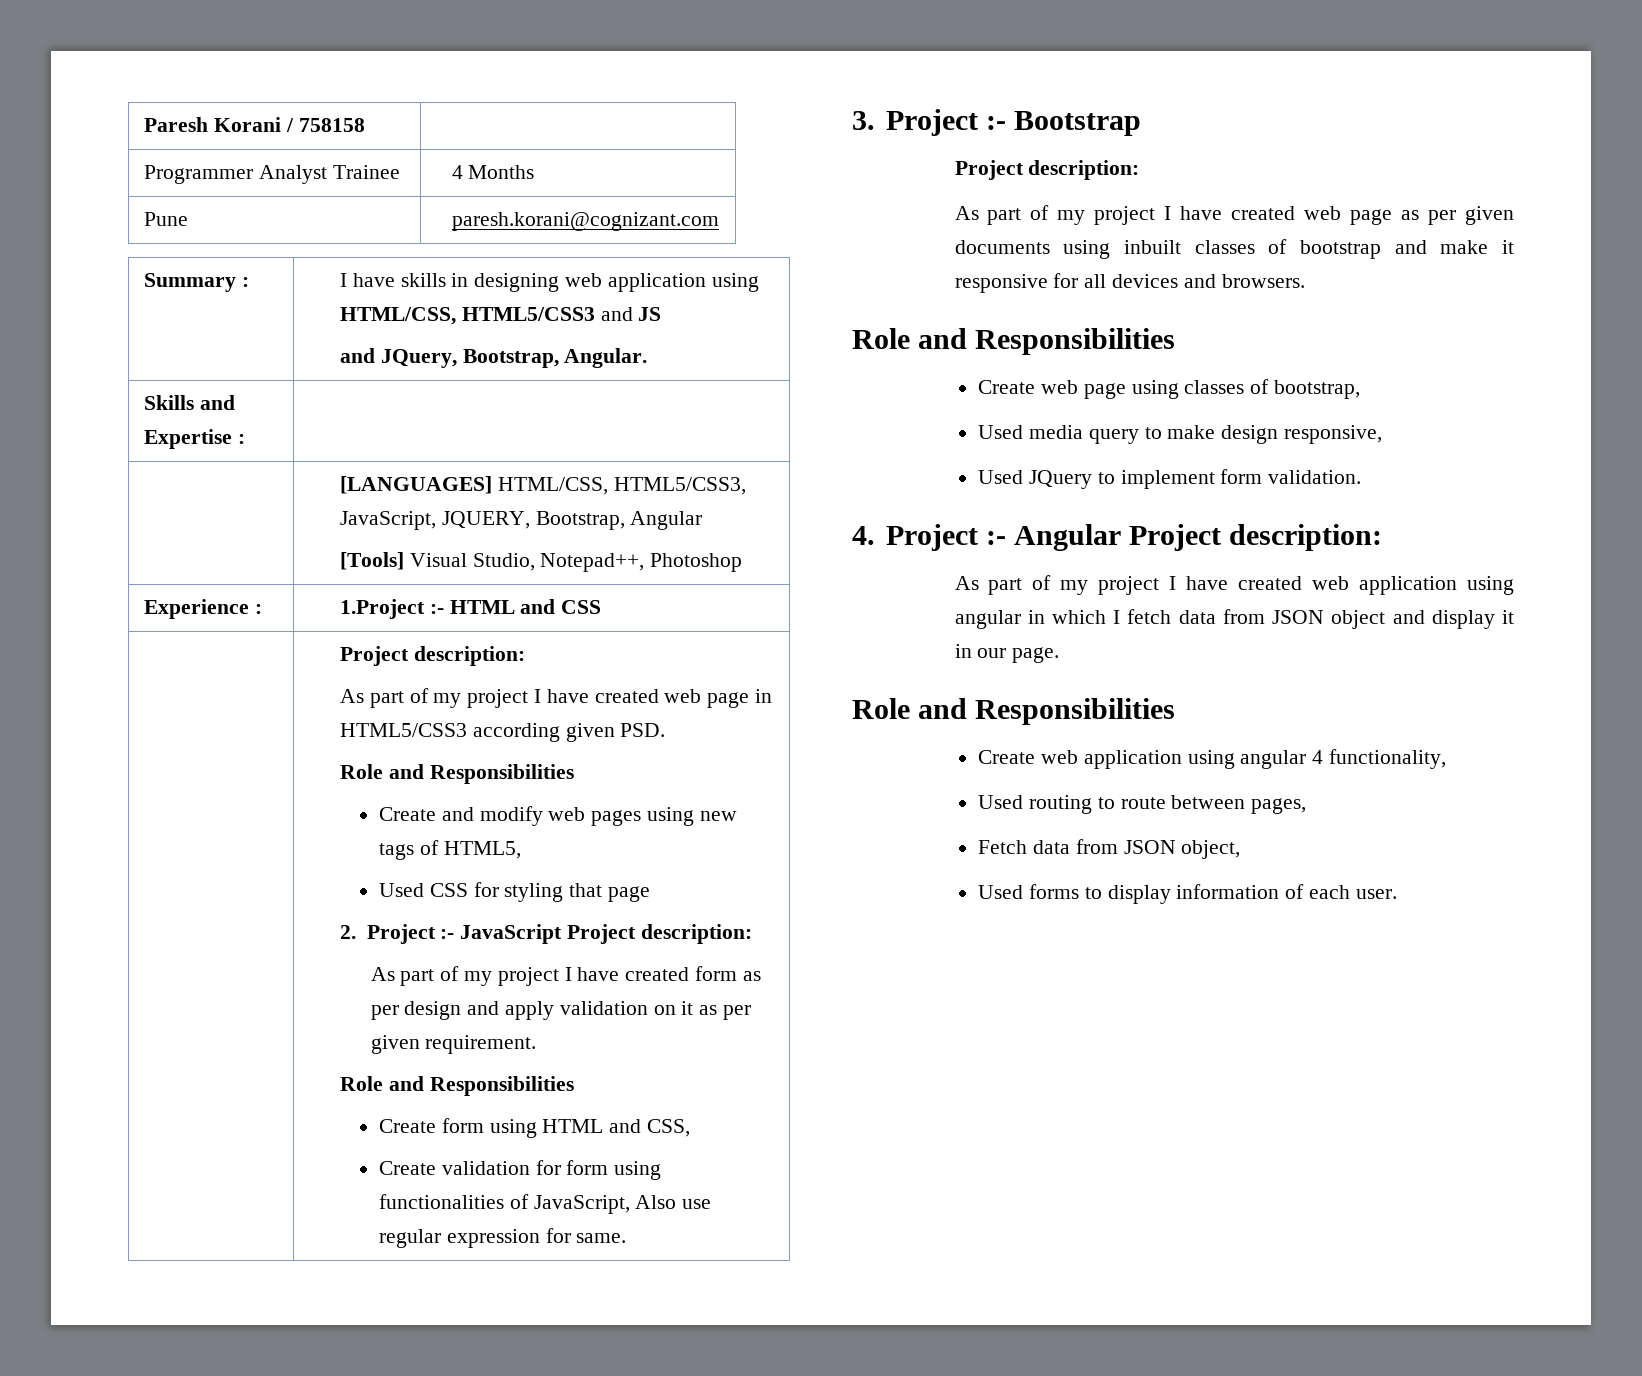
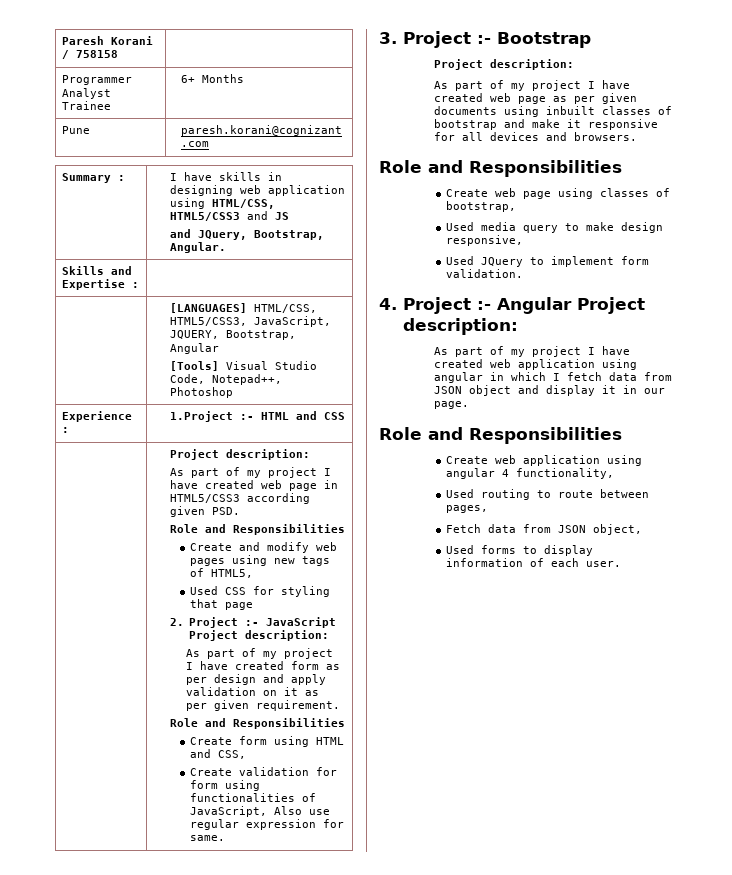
[451,165,463,179] 4 -> [180,75,195,83] 6+
[472,553,535,571] Studio, -> [274,361,317,370] [169,374,205,384] Studio Code,

